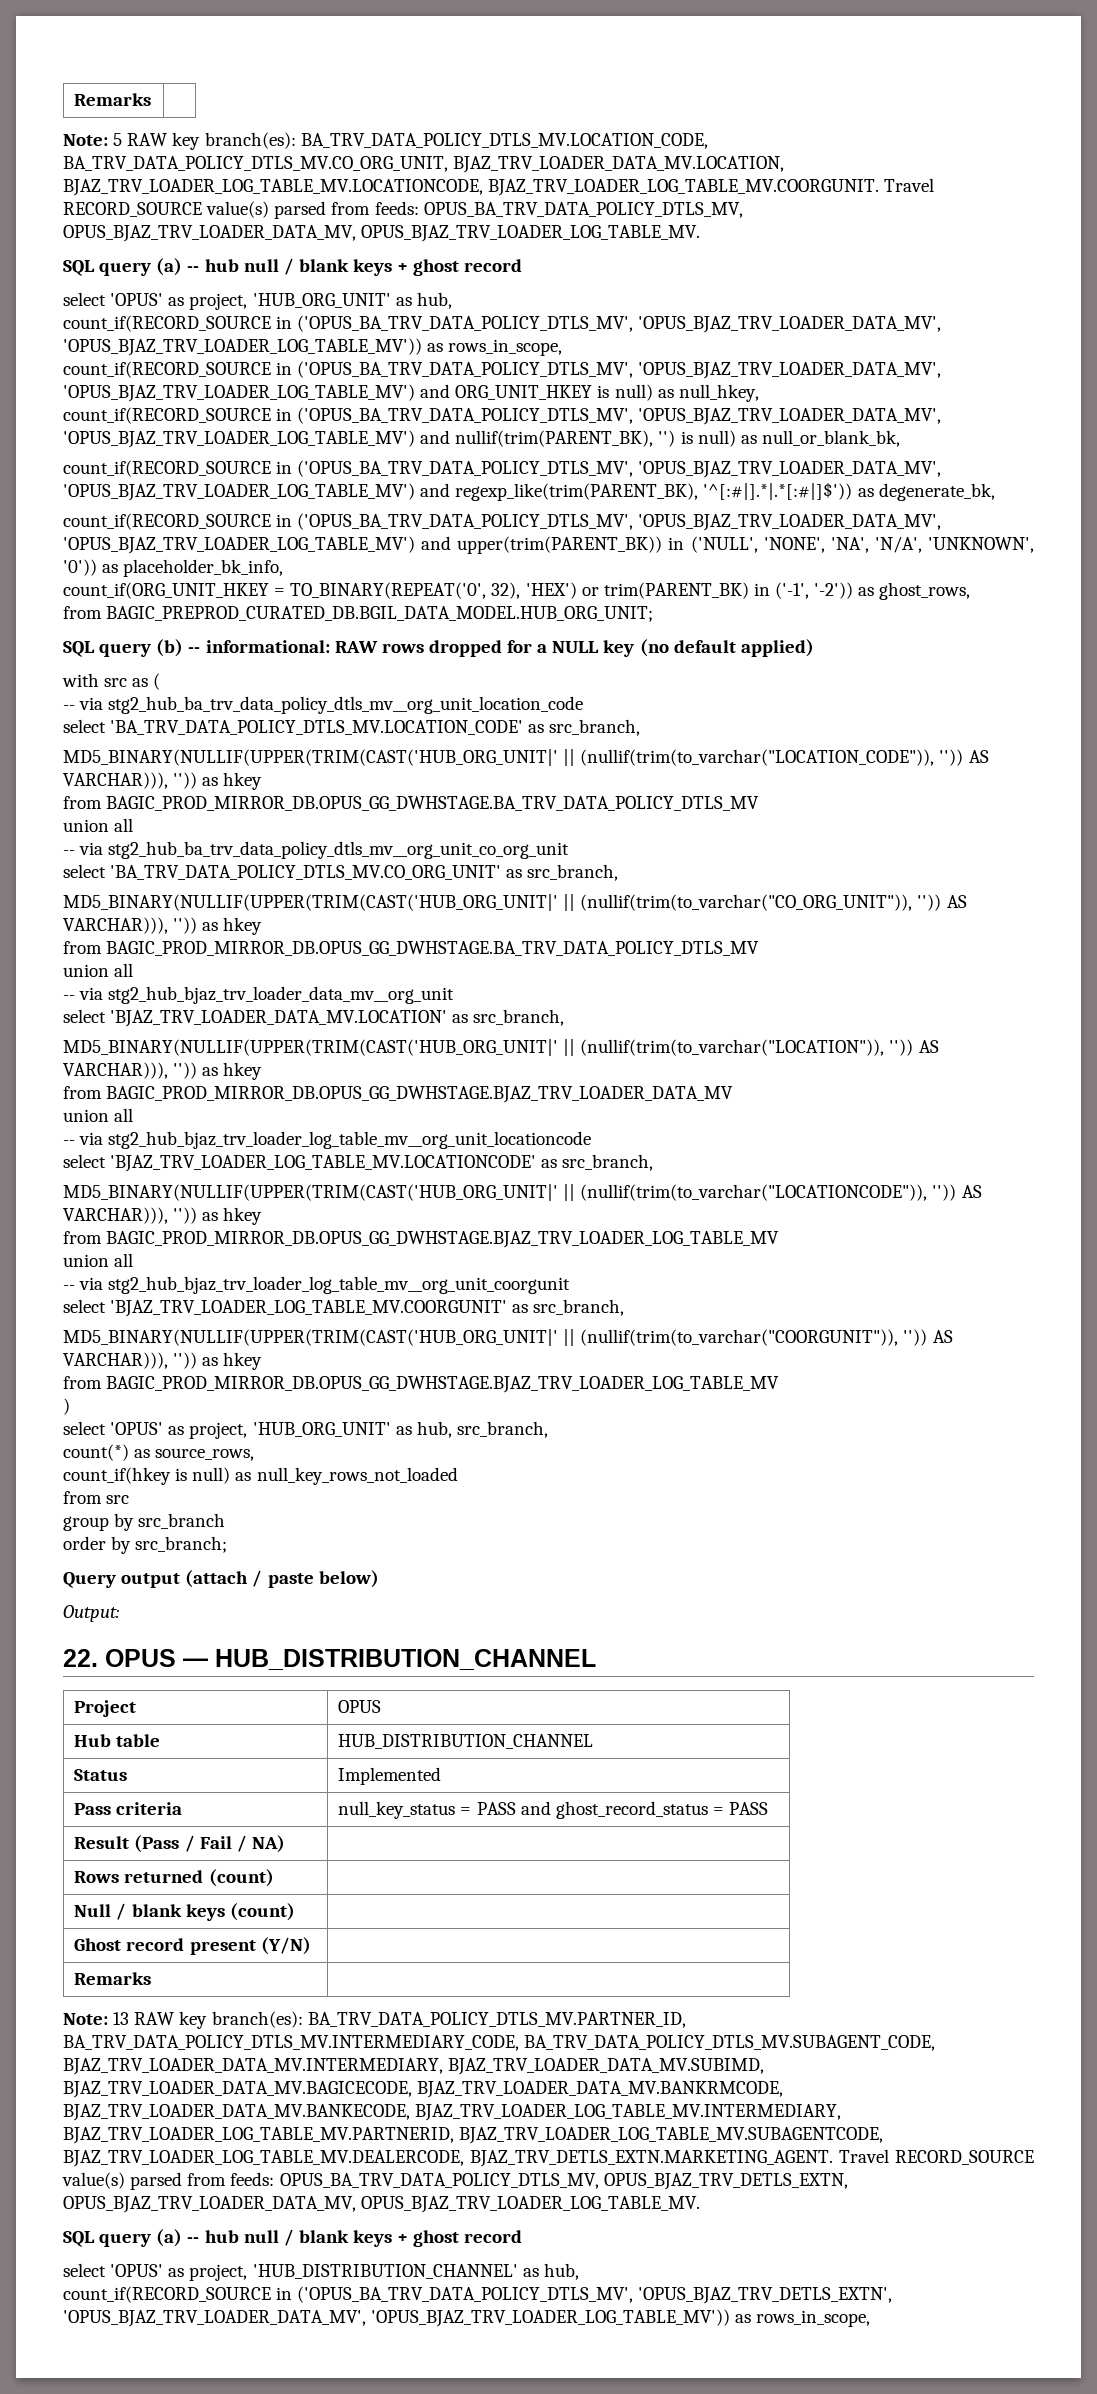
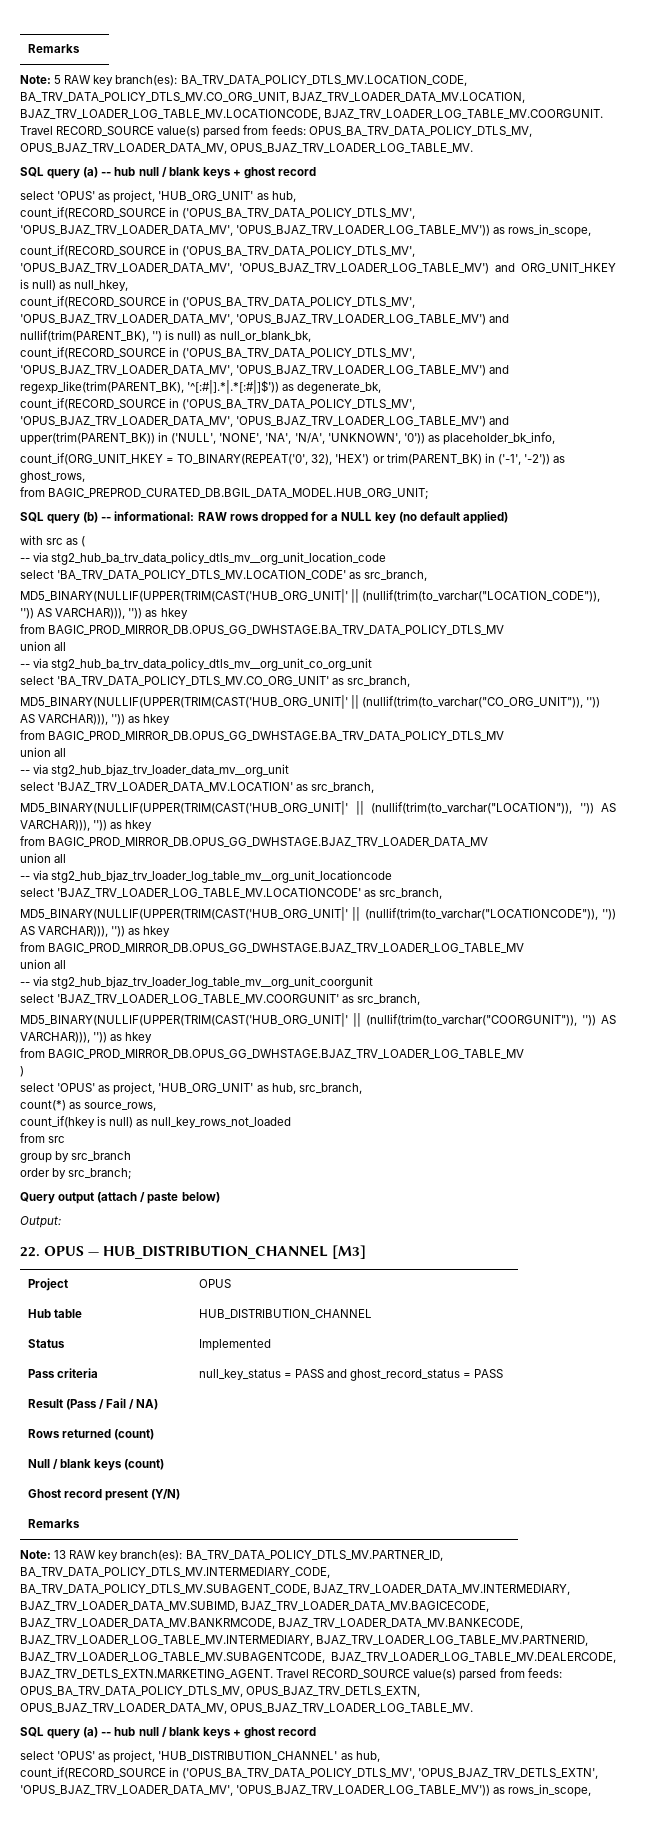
(596, 1659) none -> [332,1245,367,1259] [M3]

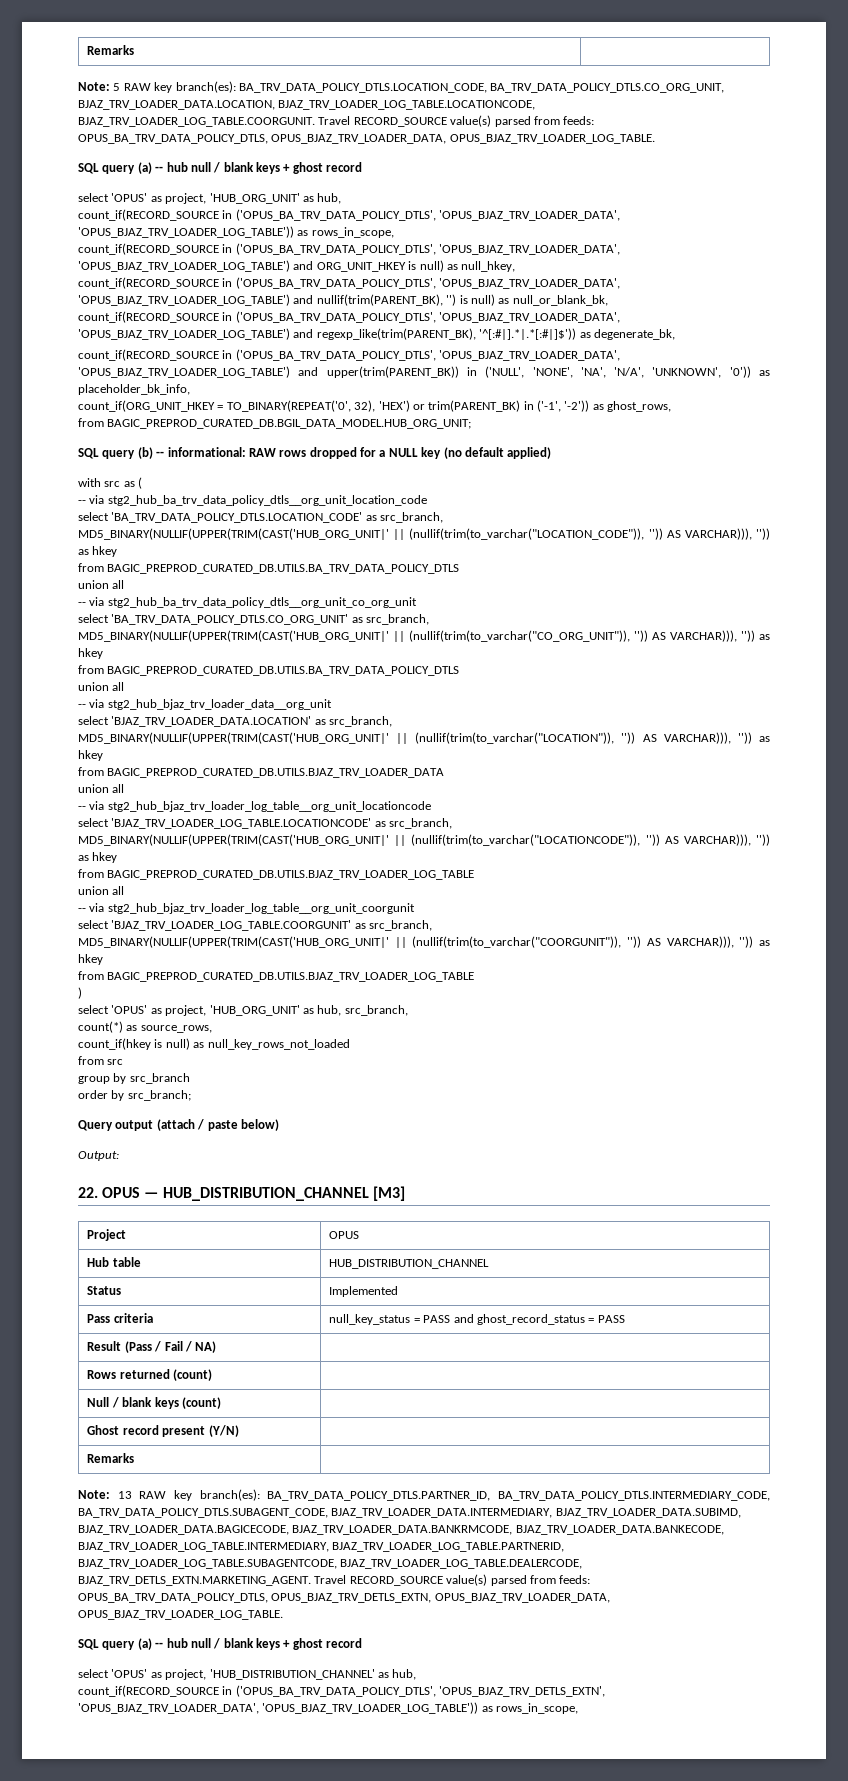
[180,75,467,86] [20,92,526,103] [20,109,604,120] [20,125,532,138] [20,143,474,154] BA_TRV_DATA_POLICY_DTLS_MV.LOCATION_CODE, BA_TRV_DATA_POLICY_DTLS_MV.CO_ORG_UNIT, BJAZ_TRV_LOADER_DATA_MV.LOCATION, BJAZ_TRV_LOADER_LOG_TABLE_MV.LOCATIONCODE, BJAZ_TRV_LOADER_LOG_TABLE_MV.COORGUNIT. Travel RECORD_SOURCE value(s) parsed from feeds: OPUS_BA_TRV_DATA_POLICY_DTLS_MV, OPUS_BJAZ_TRV_LOADER_DATA_MV, OPUS_BJAZ_TRV_LOADER_LOG_TABLE_MV. -> [238,83,725,93] [78,100,536,110] [78,115,595,127] [78,134,655,144] BA_TRV_DATA_POLICY_DTLS.LOCATION_CODE, BA_TRV_DATA_POLICY_DTLS.CO_ORG_UNIT, BJAZ_TRV_LOADER_DATA.LOCATION, BJAZ_TRV_LOADER_LOG_TABLE.LOCATIONCODE, BJAZ_TRV_LOADER_LOG_TABLE.COORGUNIT. Travel RECORD_SOURCE value(s) parsed from feeds: OPUS_BA_TRV_DATA_POLICY_DTLS, OPUS_BJAZ_TRV_LOADER_DATA, OPUS_BJAZ_TRV_LOADER_LOG_TABLE.
[182,208,416,219] [20,225,491,236] ('OPUS_BA_TRV_DATA_POLICY_DTLS_MV', 'OPUS_BJAZ_TRV_LOADER_DATA_MV', 'OPUS_BJAZ_TRV_LOADER_LOG_TABLE_MV')) -> [235,209,621,221] [78,226,294,238] ('OPUS_BA_TRV_DATA_POLICY_DTLS', 'OPUS_BJAZ_TRV_LOADER_DATA', 'OPUS_BJAZ_TRV_LOADER_LOG_TABLE'))
[182,246,416,257] [20,263,489,274] ('OPUS_BA_TRV_DATA_POLICY_DTLS_MV', 'OPUS_BJAZ_TRV_LOADER_DATA_MV', 'OPUS_BJAZ_TRV_LOADER_LOG_TABLE_MV') -> [235,243,621,255] [78,260,290,272] ('OPUS_BA_TRV_DATA_POLICY_DTLS', 'OPUS_BJAZ_TRV_LOADER_DATA', 'OPUS_BJAZ_TRV_LOADER_LOG_TABLE')
[182,297,416,308] [20,314,487,325] ('OPUS_BA_TRV_DATA_POLICY_DTLS_MV', 'OPUS_BJAZ_TRV_LOADER_DATA_MV', 'OPUS_BJAZ_TRV_LOADER_LOG_TABLE_MV') -> [235,277,621,289] [78,294,290,306] ('OPUS_BA_TRV_DATA_POLICY_DTLS', 'OPUS_BJAZ_TRV_LOADER_DATA', 'OPUS_BJAZ_TRV_LOADER_LOG_TABLE')
[182,348,416,359] [20,365,487,376] ('OPUS_BA_TRV_DATA_POLICY_DTLS_MV', 'OPUS_BJAZ_TRV_LOADER_DATA_MV', 'OPUS_BJAZ_TRV_LOADER_LOG_TABLE_MV') -> [235,311,621,323] [78,328,290,340] ('OPUS_BA_TRV_DATA_POLICY_DTLS', 'OPUS_BJAZ_TRV_LOADER_DATA', 'OPUS_BJAZ_TRV_LOADER_LOG_TABLE')
[182,399,416,410] [20,416,487,427] ('OPUS_BA_TRV_DATA_POLICY_DTLS_MV', 'OPUS_BJAZ_TRV_LOADER_DATA_MV', 'OPUS_BJAZ_TRV_LOADER_LOG_TABLE_MV') -> [235,349,621,361] [78,366,290,378] ('OPUS_BA_TRV_DATA_POLICY_DTLS', 'OPUS_BJAZ_TRV_LOADER_DATA', 'OPUS_BJAZ_TRV_LOADER_LOG_TABLE')
[51,552,387,565] [20,570,347,580] stg2_hub_ba_trv_data_policy_dtls_mv__org_unit_location_code // select 'BA_TRV_DATA_POLICY_DTLS_MV.LOCATION_CODE' -> [107,495,427,506] [78,512,363,523] stg2_hub_ba_trv_data_policy_dtls__org_unit_location_code // select 'BA_TRV_DATA_POLICY_DTLS.LOCATION_CODE'
[48,625,505,635] [20,641,67,651] [20,658,373,671] [20,676,330,686] BAGIC_PROD_MIRROR_DB.OPUS_GG_DWHSTAGE.BA_TRV_DATA_POLICY_DTLS_MV // union all // -- via stg2_hub_ba_trv_data_policy_dtls_mv__org_unit_co_org_unit // select 'BA_TRV_DATA_POLICY_DTLS_MV.CO_ORG_UNIT' -> [107,564,460,574] [78,580,125,589] [78,597,417,608] [78,614,349,625] BAGIC_PREPROD_CURATED_DB.UTILS.BA_TRV_DATA_POLICY_DTLS // union all // -- via stg2_hub_ba_trv_data_policy_dtls__org_unit_co_org_unit // select 'BA_TRV_DATA_POLICY_DTLS.CO_ORG_UNIT'
[48,731,505,741] [20,747,67,757] [20,764,290,777] [20,782,294,792] BAGIC_PROD_MIRROR_DB.OPUS_GG_DWHSTAGE.BA_TRV_DATA_POLICY_DTLS_MV // union all // -- via stg2_hub_bjaz_trv_loader_data_mv__org_unit // select 'BJAZ_TRV_LOADER_DATA_MV.LOCATION' -> [107,666,460,676] [78,682,125,691] [78,699,332,710] [78,716,312,727] BAGIC_PREPROD_CURATED_DB.UTILS.BA_TRV_DATA_POLICY_DTLS // union all // -- via stg2_hub_bjaz_trv_loader_data__org_unit // select 'BJAZ_TRV_LOADER_DATA.LOCATION'
[48,837,489,847] [20,853,67,863] [20,870,393,883] [20,888,362,898] BAGIC_PROD_MIRROR_DB.OPUS_GG_DWHSTAGE.BJAZ_TRV_LOADER_DATA_MV // union all // -- via stg2_hub_bjaz_trv_loader_log_table_mv__org_unit_locationcode // select 'BJAZ_TRV_LOADER_LOG_TABLE_MV.LOCATIONCODE' -> [107,768,445,778] [78,784,125,793] [78,801,431,812] [78,818,372,829] BAGIC_PREPROD_CURATED_DB.UTILS.BJAZ_TRV_LOADER_DATA // union all // -- via stg2_hub_bjaz_trv_loader_log_table__org_unit_locationcode // select 'BJAZ_TRV_LOADER_LOG_TABLE.LOCATIONCODE'
[48,943,525,953] [20,959,67,969] [20,976,374,989] [20,994,340,1004] BAGIC_PROD_MIRROR_DB.OPUS_GG_DWHSTAGE.BJAZ_TRV_LOADER_LOG_TABLE_MV // union all // -- via stg2_hub_bjaz_trv_loader_log_table_mv__org_unit_coorgunit // select 'BJAZ_TRV_LOADER_LOG_TABLE_MV.COORGUNIT' -> [107,870,475,880] [78,886,125,895] [78,903,415,914] [78,920,352,931] BAGIC_PREPROD_CURATED_DB.UTILS.BJAZ_TRV_LOADER_LOG_TABLE // union all // -- via stg2_hub_bjaz_trv_loader_log_table__org_unit_coorgunit // select 'BJAZ_TRV_LOADER_LOG_TABLE.COORGUNIT'
[48,1049,525,1059] BAGIC_PROD_MIRROR_DB.OPUS_GG_DWHSTAGE.BJAZ_TRV_LOADER_LOG_TABLE_MV -> [107,972,475,982] BAGIC_PREPROD_CURATED_DB.UTILS.BJAZ_TRV_LOADER_LOG_TABLE
[185,1550,443,1561] [20,1567,330,1578] [20,1584,571,1595] [20,1601,490,1612] [20,1618,524,1629] [20,1635,589,1646] [20,1652,616,1663] BA_TRV_DATA_POLICY_DTLS_MV.PARTNER_ID, BA_TRV_DATA_POLICY_DTLS_MV.INTERMEDIARY_CODE, BA_TRV_DATA_POLICY_DTLS_MV.SUBAGENT_CODE, BJAZ_TRV_LOADER_DATA_MV.INTERMEDIARY, BJAZ_TRV_LOADER_DATA_MV.SUBIMD, BJAZ_TRV_LOADER_DATA_MV.BAGICECODE, BJAZ_TRV_LOADER_DATA_MV.BANKRMCODE, BJAZ_TRV_LOADER_DATA_MV.BANKECODE, BJAZ_TRV_LOADER_LOG_TABLE_MV.INTERMEDIARY, BJAZ_TRV_LOADER_LOG_TABLE_MV.PARTNERID, BJAZ_TRV_LOADER_LOG_TABLE_MV.SUBAGENTCODE, BJAZ_TRV_LOADER_LOG_TABLE_MV.DEALERCODE, -> [267,1491,770,1501] [78,1508,741,1518] [78,1525,724,1535] [78,1542,565,1552] [78,1559,583,1569] BA_TRV_DATA_POLICY_DTLS.PARTNER_ID, BA_TRV_DATA_POLICY_DTLS.INTERMEDIARY_CODE, BA_TRV_DATA_POLICY_DTLS.SUBAGENT_CODE, BJAZ_TRV_LOADER_DATA.INTERMEDIARY, BJAZ_TRV_LOADER_DATA.SUBIMD, BJAZ_TRV_LOADER_DATA.BAGICECODE, BJAZ_TRV_LOADER_DATA.BANKRMCODE, BJAZ_TRV_LOADER_DATA.BANKECODE, BJAZ_TRV_LOADER_LOG_TABLE.INTERMEDIARY, BJAZ_TRV_LOADER_LOG_TABLE.PARTNERID, BJAZ_TRV_LOADER_LOG_TABLE.SUBAGENTCODE, BJAZ_TRV_LOADER_LOG_TABLE.DEALERCODE,
[20,1686,421,1697] [20,1703,474,1714] OPUS_BA_TRV_DATA_POLICY_DTLS_MV, OPUS_BJAZ_TRV_DETLS_EXTN, OPUS_BJAZ_TRV_LOADER_DATA_MV, OPUS_BJAZ_TRV_LOADER_LOG_TABLE_MV. -> [78,1593,610,1603] [78,1610,283,1620] OPUS_BA_TRV_DATA_POLICY_DTLS, OPUS_BJAZ_TRV_DETLS_EXTN, OPUS_BJAZ_TRV_LOADER_DATA, OPUS_BJAZ_TRV_LOADER_LOG_TABLE.
[182,1768,599,1779] [20,1785,491,1796] ('OPUS_BA_TRV_DATA_POLICY_DTLS_MV', 'OPUS_BJAZ_TRV_DETLS_EXTN', 'OPUS_BJAZ_TRV_LOADER_DATA_MV', 'OPUS_BJAZ_TRV_LOADER_LOG_TABLE_MV')) -> [235,1685,606,1697] [78,1702,479,1714] ('OPUS_BA_TRV_DATA_POLICY_DTLS', 'OPUS_BJAZ_TRV_DETLS_EXTN', 'OPUS_BJAZ_TRV_LOADER_DATA', 'OPUS_BJAZ_TRV_LOADER_LOG_TABLE'))

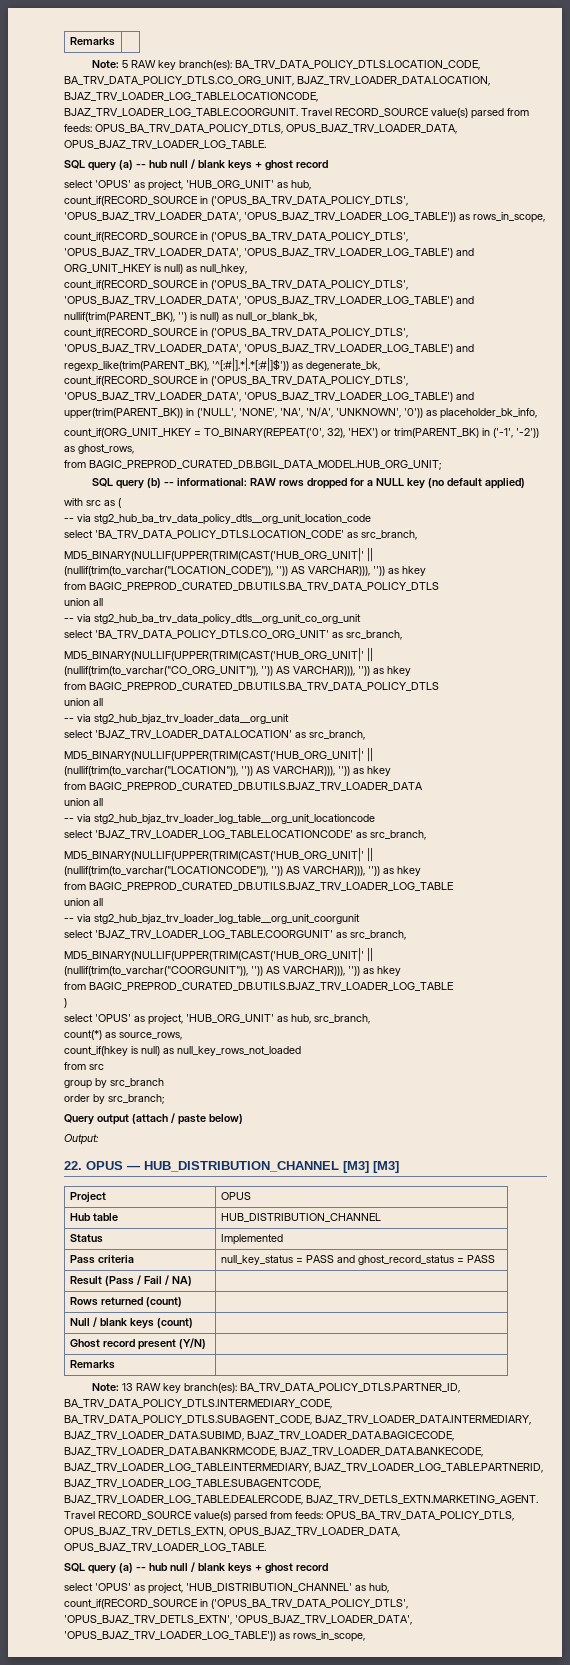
(405, 1193) none -> [373,1161,399,1173] [M3]

